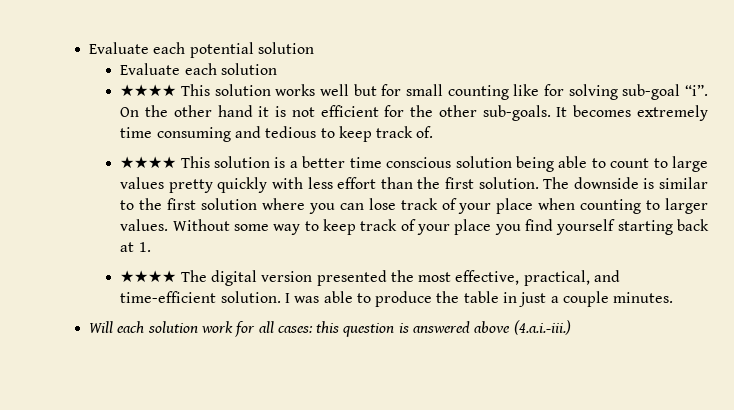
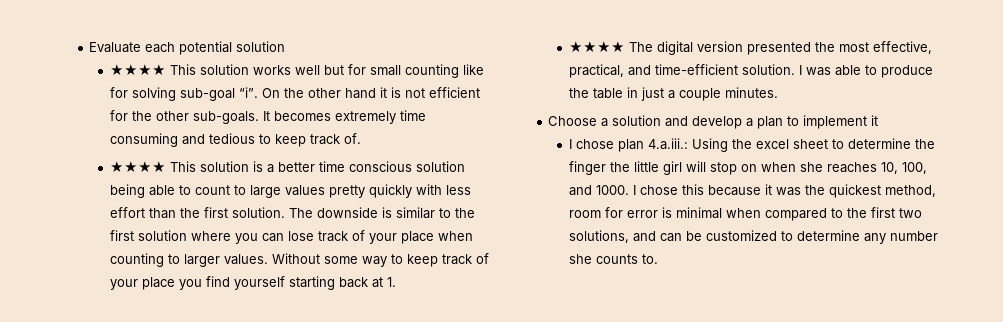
[120,63,277,75] // Evaluate each solution -> (286, 46) none
[88,320,571,337] Will each solution work for all cases: this question is answered above (4.a.i.-iii.) -> [548,115,879,129] [568,138,935,152] [568,161,927,175] [568,184,936,198] [568,207,922,221] [568,230,938,244] [568,254,658,264] Choose a solution and develop a plan to implement it // I chose plan 4.a.iii.: Using the excel sheet to determine the finger the little girl will stop on when she reaches 10, 100, and 1000. I chose this because it was the quickest method, room for error is minimal when compared to the first two solutions, and can be customized to determine any number she counts to.

